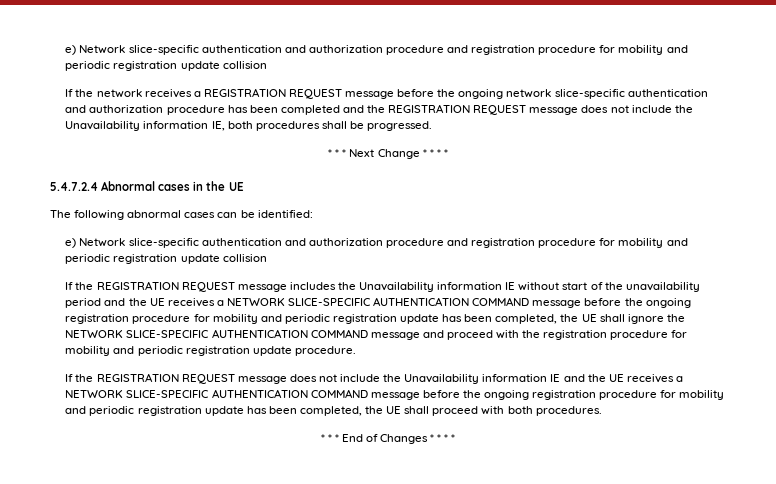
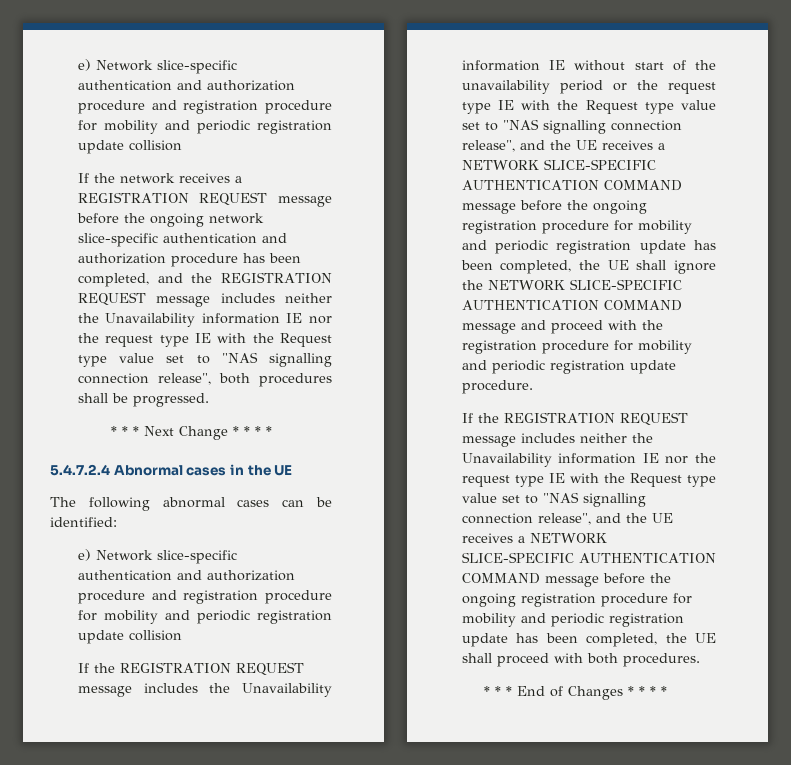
[280,105,340,115] completed -> [77,273,149,287] completed,
[581,105,693,113] [65,121,225,131] does not include the Unavailability information IE, -> [220,293,332,303] [77,313,332,327] [77,333,332,347] [77,352,332,367] [77,373,211,385] includes neither the Unavailability information IE nor the request type IE with the Request type value set to "NAS signalling connection release",
(102, 303) none -> [612,80,716,94] [461,100,716,114] [461,119,682,134] [461,140,515,152] or the request type IE with the Request type value set to "NAS signalling connection release",
[289,374,561,384] does not include the Unavailability information IE -> [520,433,653,443] [461,453,716,467] [461,473,716,487] [461,492,646,507] [461,513,591,525] includes neither the Unavailability information IE nor the request type IE with the Request type value set to "NAS signalling connection release",

